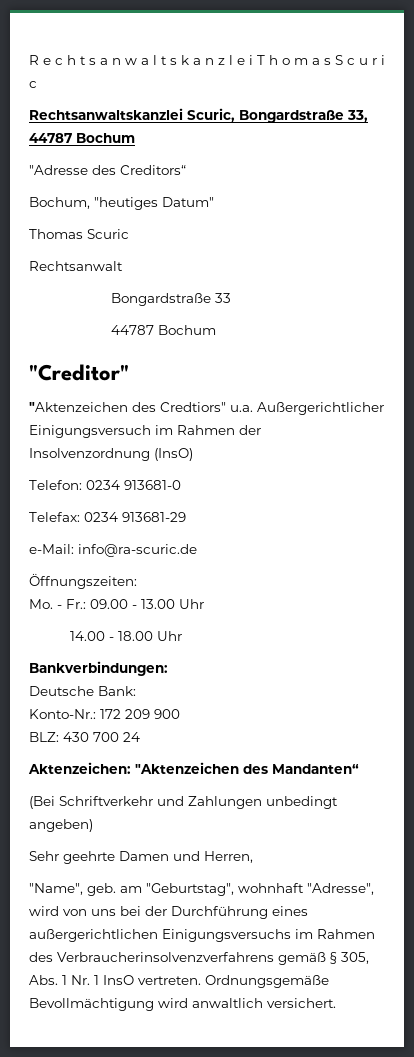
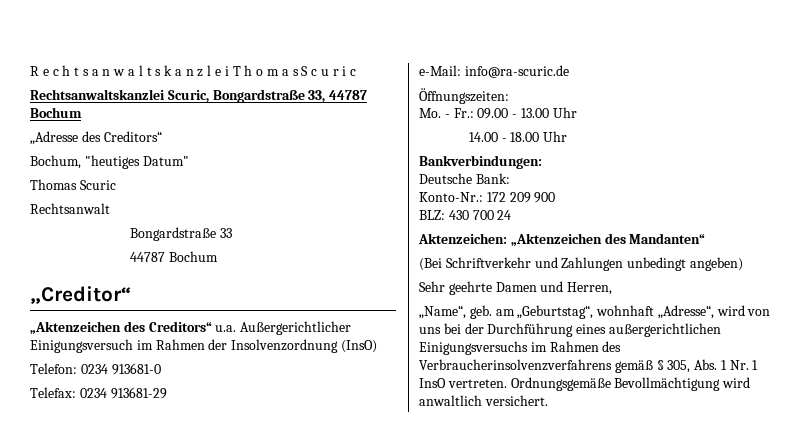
[29,165,88,175] "Adresse -> [30,131,78,145] „Adresse
[29,364,129,381] [29,402,226,412] "Creditor" // "Aktenzeichen des Credtiors" -> [30,286,131,304] [30,321,212,335] „Creditor“ // „Aktenzeichen des Creditors“
[135,762,239,774] "Aktenzeichen -> [510,233,602,247] „Aktenzeichen
[29,883,83,895] "Name", -> [419,305,466,319] „Name“,
[146,883,374,896] "Geburtstag", wohnhaft "Adresse", -> [517,305,714,319] „Geburtstag“, wohnhaft „Adresse“,

